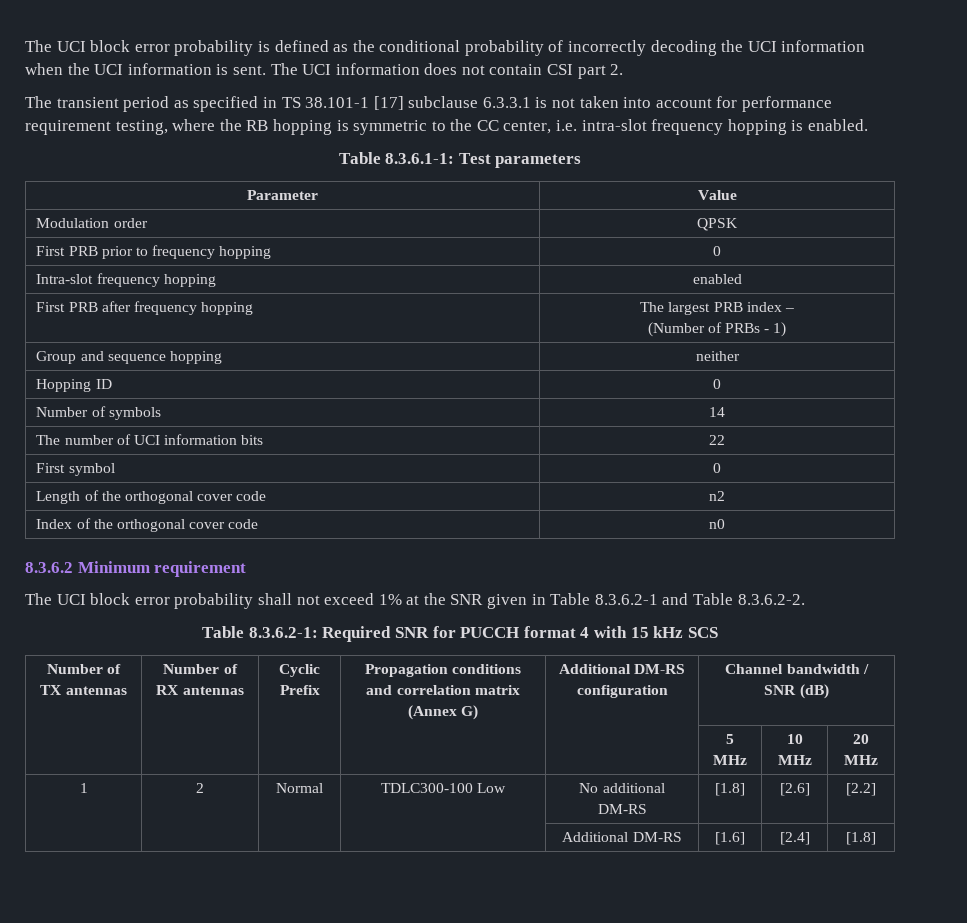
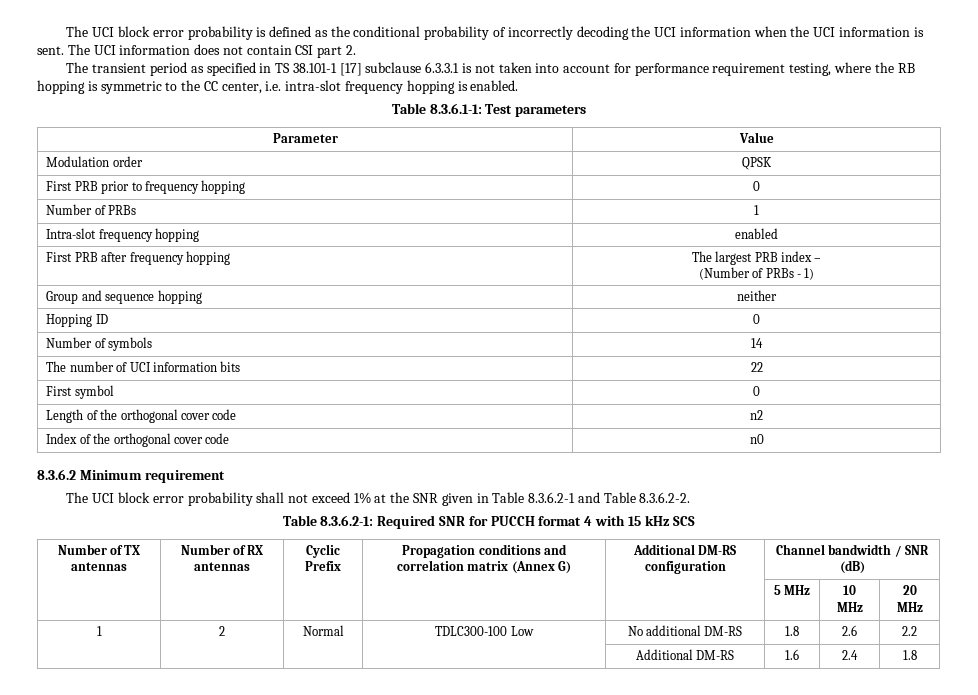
(721, 251) none -> [46,204,137,215] [754,205,759,215] // Number of PRBs | 1
[715,783,745,796] [779,783,810,796] [846,783,876,796] [1.8] | [2.6] | [2.2] -> [785,626,799,636] [842,625,857,636] [902,626,917,636] 1.8 | 2.6 | 2.2
[715,832,745,845] [779,832,810,845] [846,832,876,845] [1.6] | [2.4] | [1.8] -> [785,649,799,660] [842,650,858,660] [902,650,917,660] 1.6 | 2.4 | 1.8

